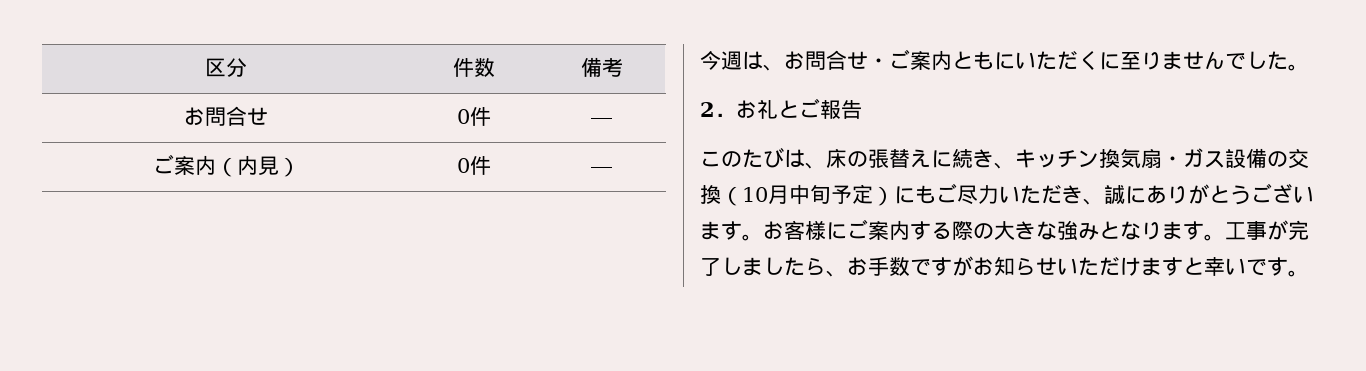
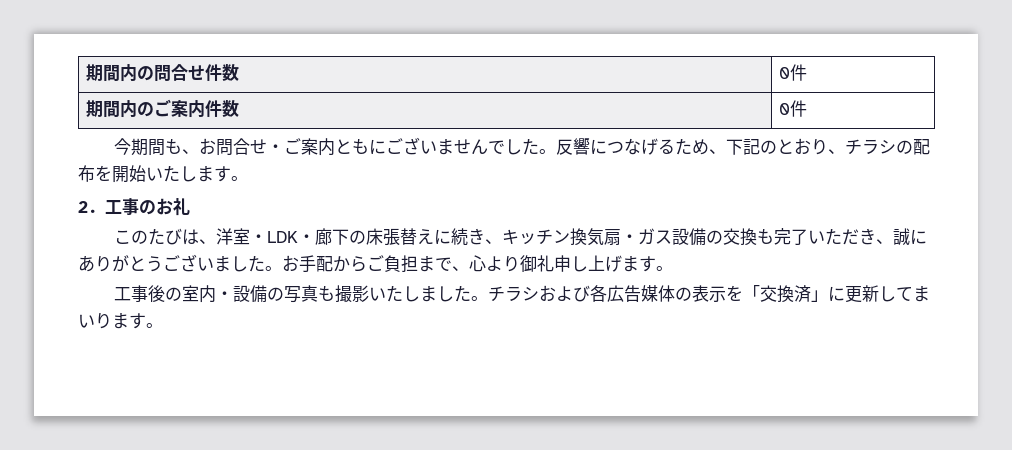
[205,58,247,77] [452,58,495,77] [580,57,623,77] [184,106,268,126] [456,107,491,126] [591,118,612,124] [152,154,300,177] [456,156,491,175] [591,167,612,173] 区分 | 件数 | 備考 // お問合せ | 0件 | ― // ご案内（内見） | 0件 | ― -> [86,64,240,82] [779,64,808,81] [86,99,240,118] [779,100,808,117] 期間内の問合せ件数 | 0件 // 期間内のご案内件数 | 0件
[721,51,763,70] 週は -> [131,138,183,156] 期間も
[1015,51,1162,70] いただくに至り -> [386,137,438,155] ござい
(1309, 67) none -> [556,138,931,155] [78,165,248,183] 反響につなげるため、下記のとおり、チラシの配布を開始いたします。
(736, 115) none -> [105,198,156,215] 工事の
[778,98,862,119] とご報告 -> (190, 207) none
[826,148,868,168] 床の -> [216,228,384,245] 洋室・LDK・廊下の床
[721,183,999,206] （10月中旬予定）にもご尽力 -> [757,228,809,245] も完了
[721,219,1309,241] [700,256,1267,277] す。お客様にご案内する際の大きな強みとなります。工事が完了しましたら、お手数ですがお知らせいただけますと幸いで -> [231,255,673,273] [114,285,931,303] [78,313,129,329] した。お手配からご負担まで、心より御礼申し上げます。 // 工事後の室内・設備の写真も撮影いたしました。チラシおよび各広告媒体の表示を「交換済」に更新してまいりま

